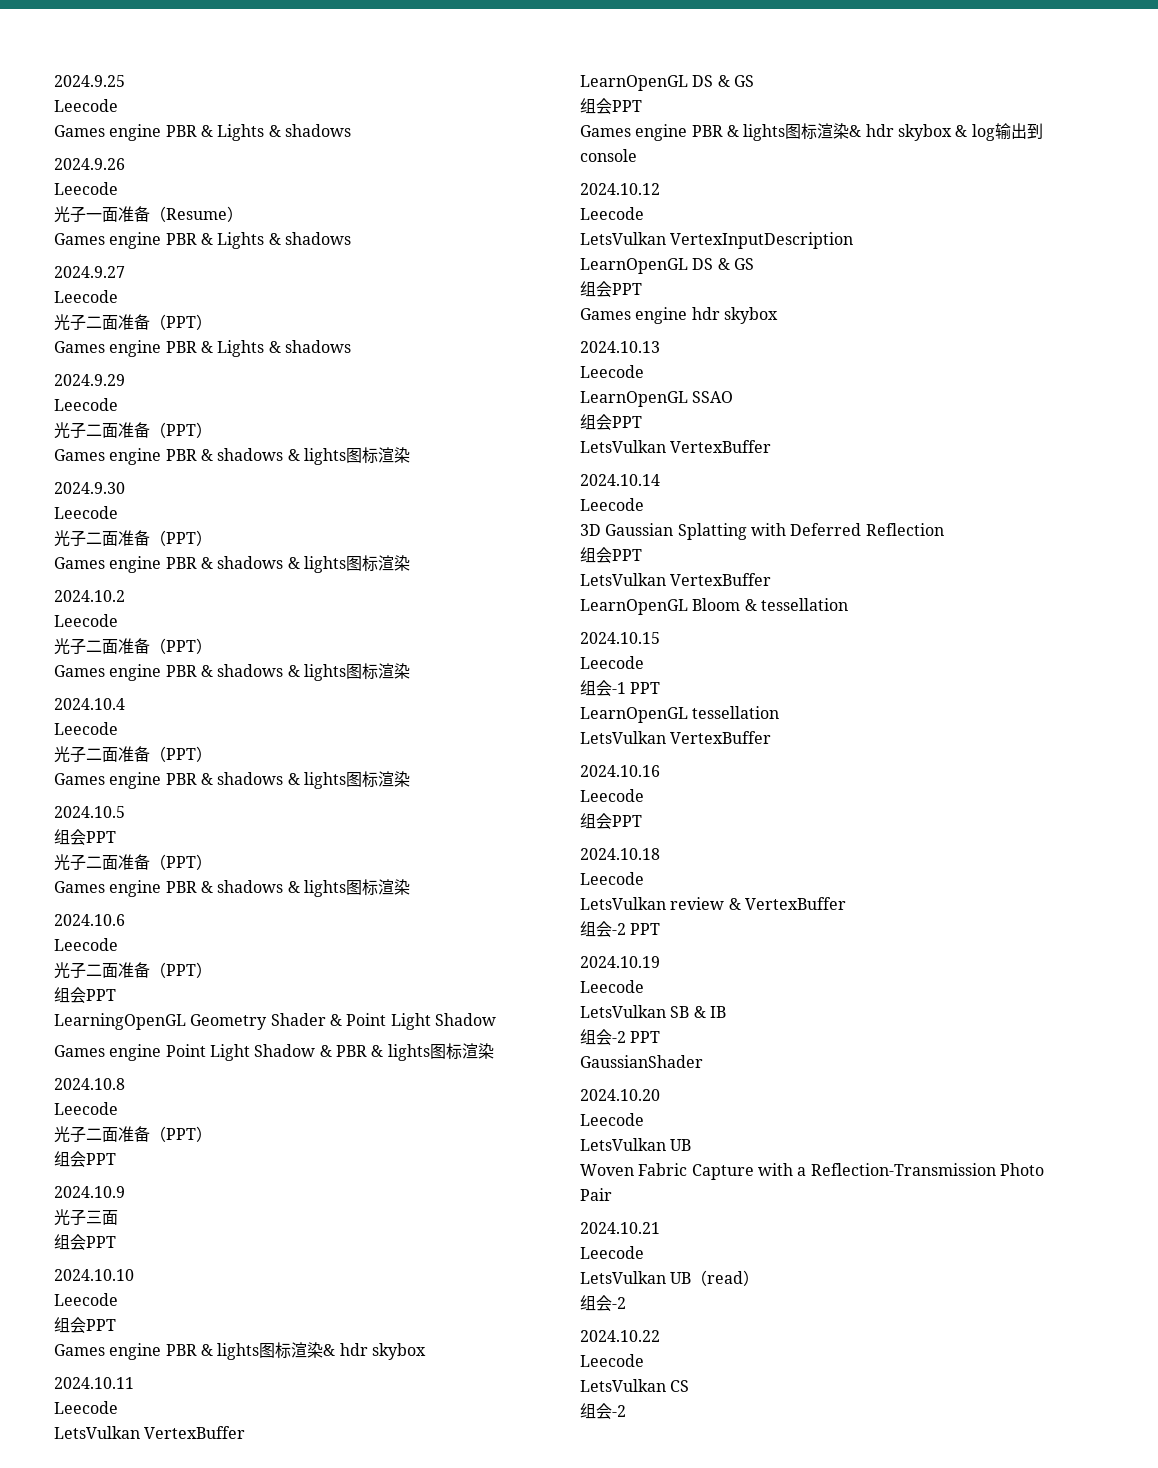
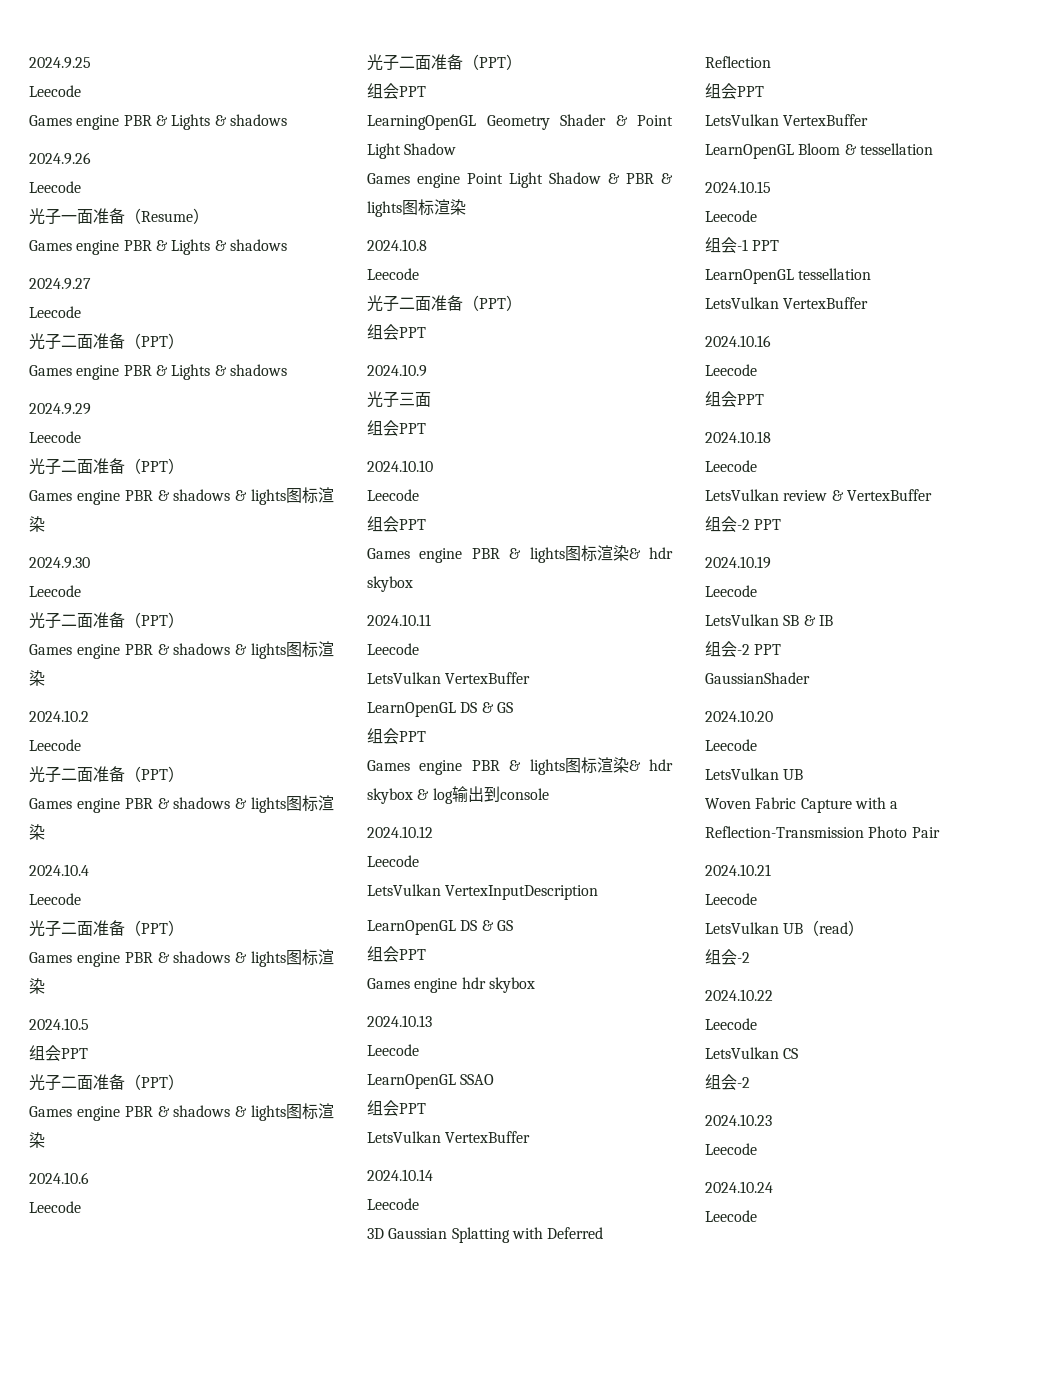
(626, 1411) none -> [705,1114,772,1126] [705,1143,757,1155] [705,1181,773,1193] [705,1210,757,1222] // 2024.10.23 // Leecode // 2024.10.24 // Leecode

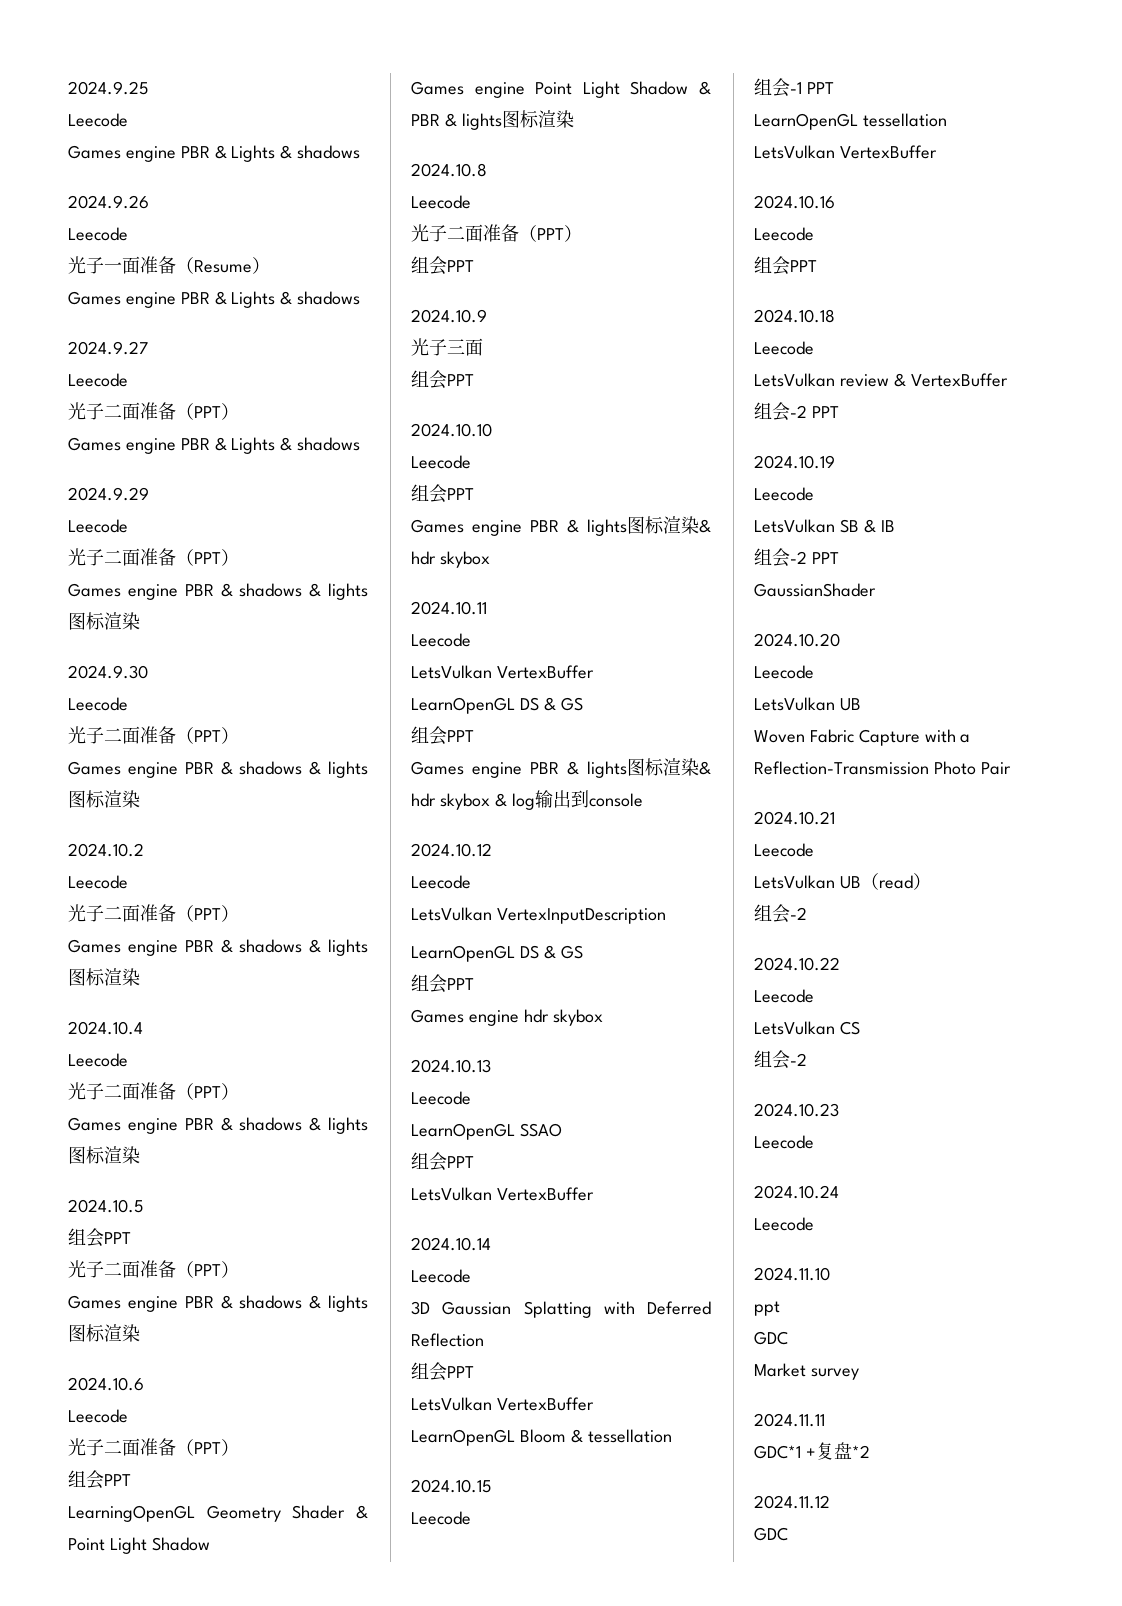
(757, 1216) none -> [754,1267,830,1281] [754,1301,780,1316] [754,1331,788,1345] [754,1363,859,1380] [754,1413,825,1427] [754,1442,870,1460] [754,1495,830,1509] [754,1527,788,1541] // 2024.11.10 // ppt // GDC // Market survey // 2024.11.11 // GDC*1 +复盘*2 // 2024.11.12 // GDC

